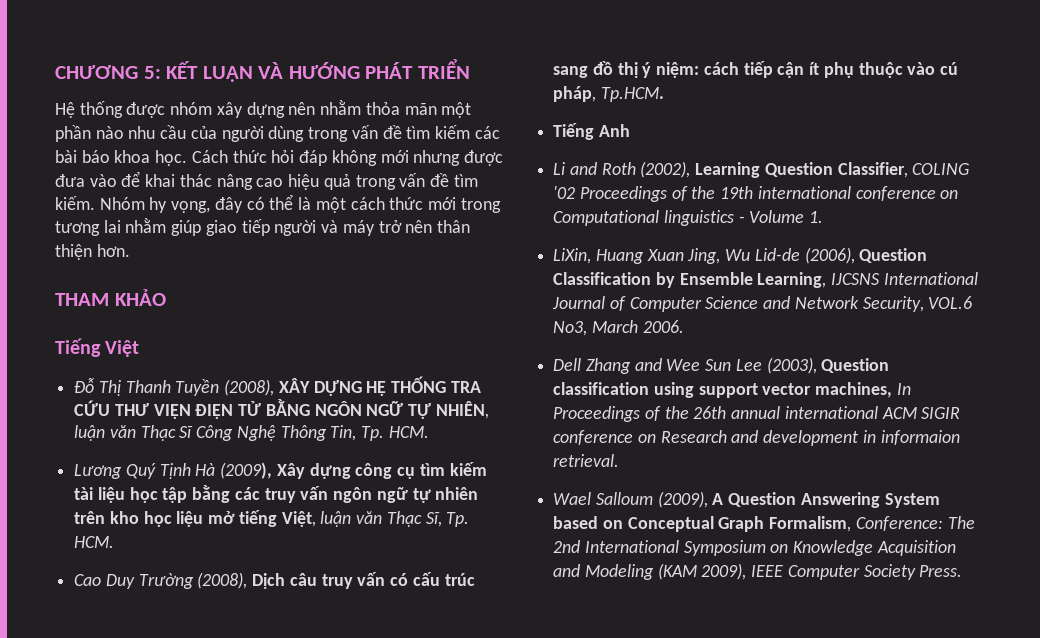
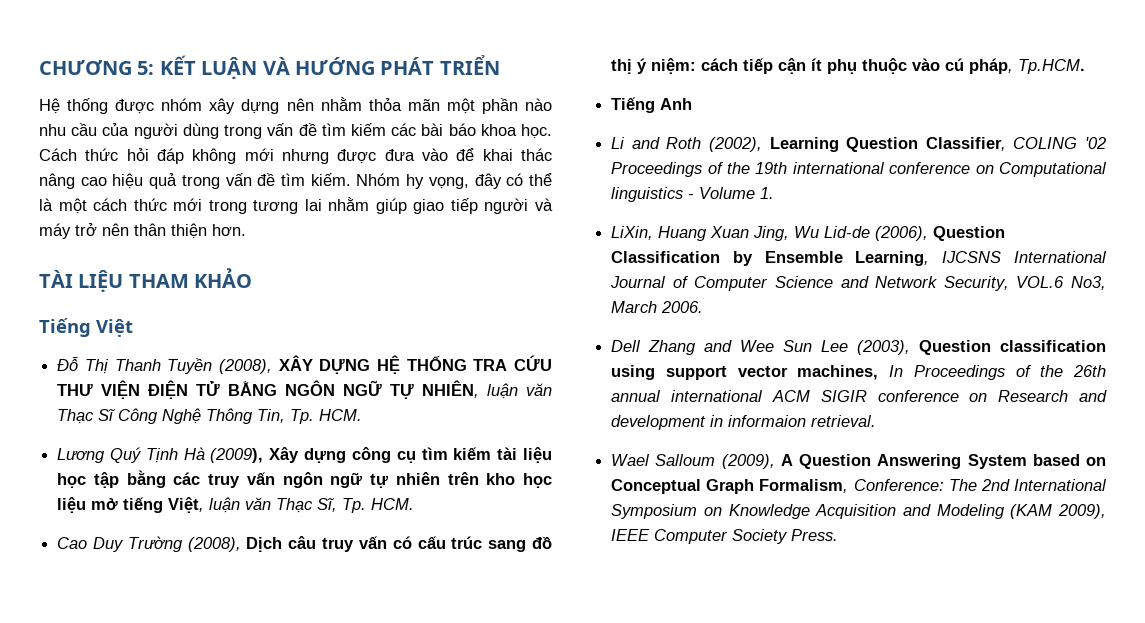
(130, 250) none -> [39,270,124,292] TÀI LIỆU

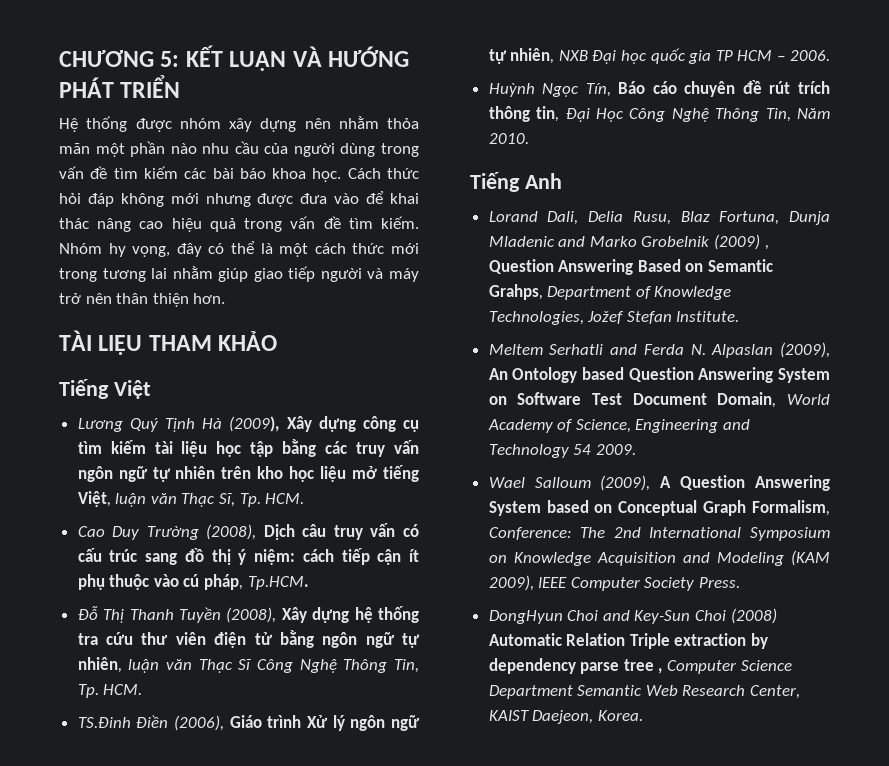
[57,355,552,374] [57,380,553,399] [57,408,363,424] // Đỗ Thị Thanh Tuyền (2008), XÂY DỰNG HỆ THỐNG TRA CỨU THƯ VIỆN ĐIỆN TỬ BẰNG NGÔN NGỮ TỰ NHIÊN, luận văn Thạc Sĩ Công Nghệ Thông Tin, Tp. HCM. -> (151, 389) none
[611,97,693,113] [611,137,1106,152] [611,162,1107,177] [611,187,775,202] [611,226,1006,241] [611,251,1107,266] [610,276,1106,291] [611,301,704,313] [611,340,1106,355] [611,365,1106,380] [611,390,1107,402] [611,415,877,430] Tiếng Anh // Li and Roth (2002), Learning Question Classifier, COLING '02 Proceedings of the 19th international conference on Computational linguistics - Volume 1. // LiXin, Huang Xuan Jing, Wu Lid-de (2006), Question Classification by Ensemble Learning, IJCSNS International Journal of Computer Science and Network Security, VOL.6 No3, March 2006. // Dell Zhang and Wee Sun Lee (2003), Question classification using support vector machines, In Proceedings of the 26th annual international ACM SIGIR conference on Research and development in informaion retrieval. -> [77,606,419,623] [77,630,421,648] [77,657,419,673] [77,684,143,698] [77,715,420,731] [488,48,830,64] [488,80,830,97] [488,106,830,122] [488,133,529,144] [470,172,562,192] [488,211,830,225] [488,234,769,250] [488,259,774,275] [488,284,732,300] [488,311,740,325] [488,342,830,358] [488,367,830,383] [488,392,830,408] [487,419,751,433] [488,444,636,458] Đỗ Thị Thanh Tuyền (2008), Xây dựng hệ thống tra cứu thư viên điện tử bằng ngôn ngữ tự nhiên, luận văn Thạc Sĩ Công Nghệ Thông Tin, Tp. HCM. // TS.Đinh Điền (2006), Giáo trình Xử lý ngôn ngữ tự nhiên, NXB Đại học quốc gia TP HCM – 2006. // Huỳnh Ngọc Tín, Báo cáo chuyên đề rút trích thông tin, Đại Học Công Nghệ Thông Tin, Năm 2010. // Tiếng Anh // Lorand Dali, Delia Rusu, Blaz Fortuna, Dunja Mladenic and Marko Grobelnik (2009) , Question Answering Based on Semantic Grahps, Department of Knowledge Technologies, Jožef Stefan Institute. // Meltem Serhatli and Ferda N. Alpaslan (2009), An Ontology based Question Answering System on Software Test Document Domain, World Academy of Science, Engineering and Technology 54 2009.
(839, 535) none -> [488,608,777,624] [488,633,769,649] [488,658,792,674] [488,685,801,699] [488,710,643,724] // DongHyun Choi and Key-Sun Choi (2008) Automatic Relation Triple extraction by dependency parse tree , Computer Science Department Semantic Web Research Center, KAIST Daejeon, Korea.

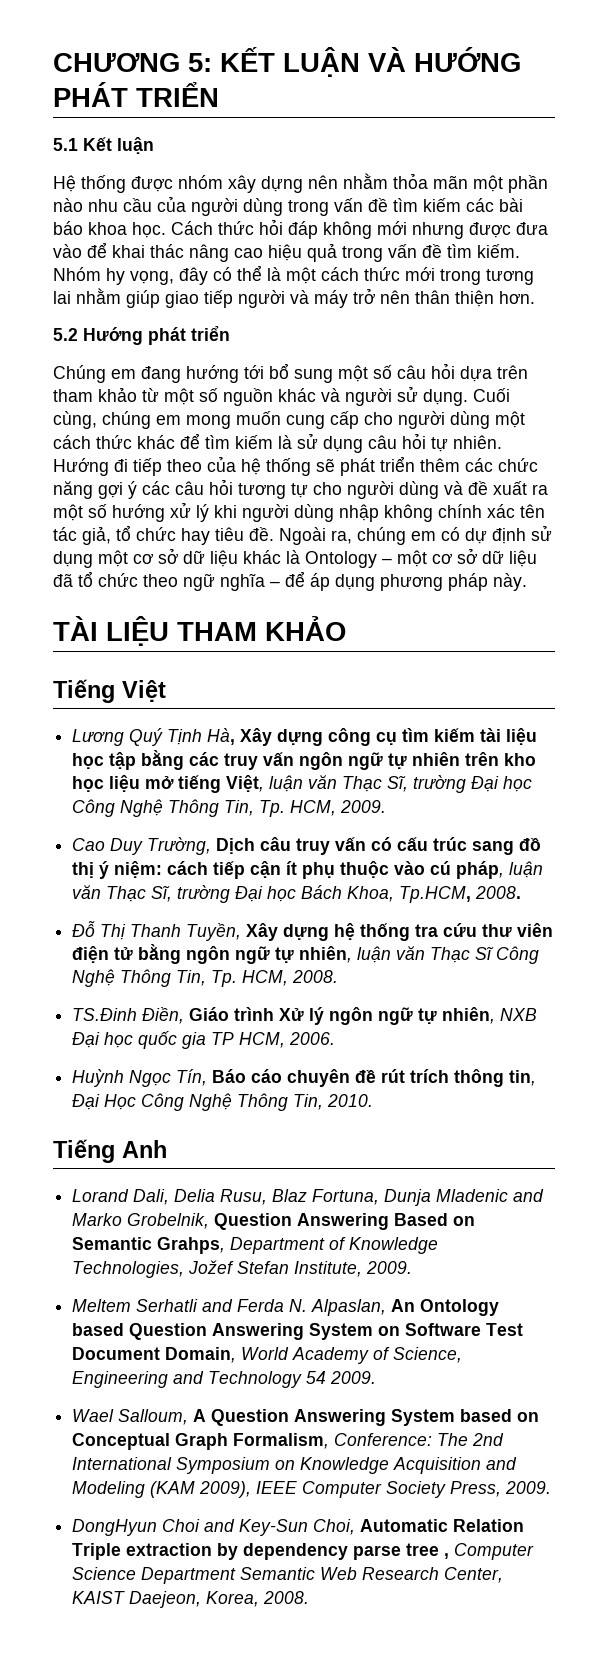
(181, 86) none -> [53,137,154,154] // 5.1 Kết luận
(226, 298) none -> [53,326,230,345] [53,363,528,383] [53,386,510,406] [53,411,525,429] [53,433,502,453] [53,456,538,476] [53,479,548,499] [53,502,545,522] [53,525,552,545] [53,548,537,568] [53,571,527,591] // 5.2 Hướng phát triển // Chúng em đang hướng tới bổ sung một số câu hỏi dựa trên tham khảo từ một số nguồn khác và người sử dụng. Cuối cùng, chúng em mong muốn cung cấp cho người dùng một cách thức khác để tìm kiếm là sử dụng câu hỏi tự nhiên. Hướng đi tiếp theo của hệ thống sẽ phát triển thêm các chức năng gợi ý các câu hỏi tương tự cho người dùng và đề xuất ra một số hướng xử lý khi người dùng nhập không chính xác tên tác giả, tổ chức hay tiêu đề. Ngoài ra, chúng em có dự định sử dụng một cơ sở dữ liệu khác là Ontology – một cơ sở dữ liệu đã tổ chức theo ngữ nghĩa – để áp dụng phương pháp này.
[202,416,280,432] Hà (2009), -> [207,728,236,745] Hà,
[239,493,305,507] Tp. HCM. -> [413,775,533,793] [72,799,387,817] trường Đại học Công Nghệ Thông Tin, Tp. HCM, 2009.
[146,524,257,540] Trường (2008), -> [147,837,212,855] Trường,
[247,576,309,590] Tp.HCM. -> [509,861,544,878] [72,885,522,903] luận văn Thạc Sĩ, trường Đại học Bách Khoa, Tp.HCM, 2008.
[178,607,277,623] Tuyền (2008), -> [186,923,242,941] Tuyền,
[103,684,143,695] HCM. -> [242,970,339,986] HCM, 2008.
[136,715,225,731] Điền (2006), -> [142,1007,185,1024] Điền,
[737,50,786,61] HCM – -> [239,1032,286,1048] HCM,
[797,108,830,119] Năm -> (324, 1102) none
[641,234,769,250] Grobelnik (2009) , -> [127,1213,210,1229] Grobelnik,
[676,311,740,322] Institute. -> [294,1261,413,1277] Institute, 2009.
[711,342,830,358] Alpaslan (2009), -> [311,1299,387,1316] Alpaslan,
[534,475,651,491] Salloum (2009), -> [118,1409,189,1425] Salloum,
[699,577,741,588] Press. -> [450,1481,552,1497] Press, 2009.
[695,608,777,624] Choi (2008) -> [313,1519,356,1535] Choi,
[597,710,643,721] Korea. -> [206,1591,310,1607] Korea, 2008.

